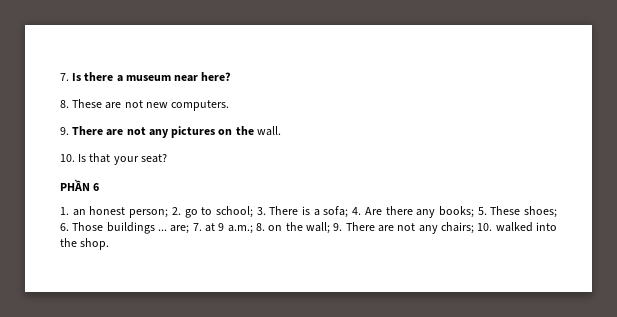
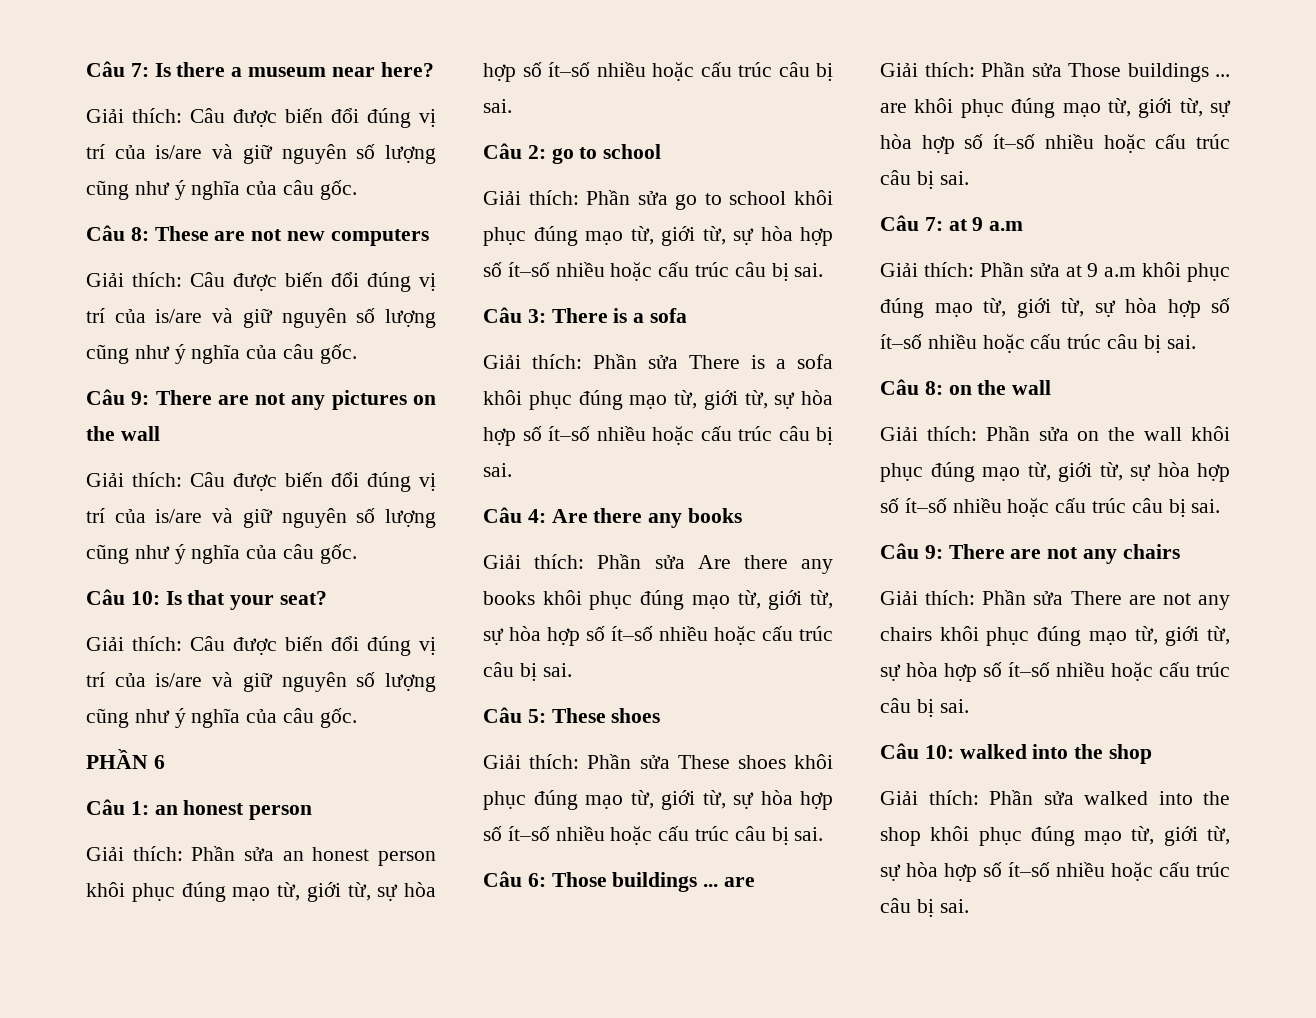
[60,73,69,81] 7. -> [86,61,149,77] Câu 7:
[60,99,230,111] [60,127,69,135] 8. These are not new computers. // 9. -> [86,108,436,128] [86,144,436,164] [86,180,357,200] [86,225,429,246] [86,272,436,292] [86,308,436,328] [86,344,357,364] [86,389,150,405] Giải thích: Câu được biến đổi đúng vị trí của is/are và giữ nguyên số lượng cũng như ý nghĩa của câu gốc. // Câu 8: These are not new computers // Giải thích: Câu được biến đổi đúng vị trí của is/are và giữ nguyên số lượng cũng như ý nghĩa của câu gốc. // Câu 9:
[256,126,281,136] [60,153,167,165] [60,179,100,191] [60,206,557,218] [60,222,557,234] [60,238,110,250] wall. // 10. Is that your seat? // PHẦN 6 // 1. an honest person; 2. go to school; 3. There is a sofa; 4. Are there any books; 5. These shoes; 6. Those buildings ... are; 7. at 9 a.m.; 8. on the wall; 9. There are not any chairs; 10. walked into the shop. -> [120,426,160,441] [86,472,436,492] [86,508,436,528] [86,544,357,564] [86,589,328,610] [86,636,436,656] [86,672,436,692] [86,708,357,728] [86,749,165,769] [86,799,313,820] [86,846,436,866] [86,882,436,902] [483,62,833,82] [483,99,512,113] [483,143,662,164] [483,190,833,210] [483,226,833,246] [483,262,824,281] [483,307,688,323] [483,354,833,369] [483,390,833,410] [483,426,833,446] [483,463,512,477] [483,507,743,528] [483,554,833,574] [483,590,833,610] [483,626,833,646] [483,662,572,681] [483,707,661,723] [483,754,833,769] [483,790,833,810] [483,826,824,845] [483,871,756,892] [880,62,1230,82] [880,98,1231,118] [880,134,1230,154] [880,170,969,189] [880,215,1024,231] [880,262,1230,282] [880,298,1230,318] [880,334,1196,353] [880,379,1052,395] [880,426,1230,441] [880,462,1230,482] [880,498,1221,517] [880,543,1180,564] [880,590,1230,610] [880,626,1230,646] [880,662,1230,682] [880,698,969,717] [880,743,1153,764] [880,790,1230,805] [880,826,1230,846] [880,862,1230,882] [880,898,969,917] wall // Giải thích: Câu được biến đổi đúng vị trí của is/are và giữ nguyên số lượng cũng như ý nghĩa của câu gốc. // Câu 10: Is that your seat? // Giải thích: Câu được biến đổi đúng vị trí của is/are và giữ nguyên số lượng cũng như ý nghĩa của câu gốc. // PHẦN 6 // Câu 1: an honest person // Giải thích: Phần sửa an honest person khôi phục đúng mạo từ, giới từ, sự hòa hợp số ít–số nhiều hoặc cấu trúc câu bị sai. // Câu 2: go to school // Giải thích: Phần sửa go to school khôi phục đúng mạo từ, giới từ, sự hòa hợp số ít–số nhiều hoặc cấu trúc câu bị sai. // Câu 3: There is a sofa // Giải thích: Phần sửa There is a sofa khôi phục đúng mạo từ, giới từ, sự hòa hợp số ít–số nhiều hoặc cấu trúc câu bị sai. // Câu 4: Are there any books // Giải thích: Phần sửa Are there any books khôi phục đúng mạo từ, giới từ, sự hòa hợp số ít–số nhiều hoặc cấu trúc câu bị sai. // Câu 5: These shoes // Giải thích: Phần sửa These shoes khôi phục đúng mạo từ, giới từ, sự hòa hợp số ít–số nhiều hoặc cấu trúc câu bị sai. // Câu 6: Those buildings ... are // Giải thích: Phần sửa Those buildings ... are khôi phục đúng mạo từ, giới từ, sự hòa hợp số ít–số nhiều hoặc cấu trúc câu bị sai. // Câu 7: at 9 a.m // Giải thích: Phần sửa at 9 a.m khôi phục đúng mạo từ, giới từ, sự hòa hợp số ít–số nhiều hoặc cấu trúc câu bị sai. // Câu 8: on the wall // Giải thích: Phần sửa on the wall khôi phục đúng mạo từ, giới từ, sự hòa hợp số ít–số nhiều hoặc cấu trúc câu bị sai. // Câu 9: There are not any chairs // Giải thích: Phần sửa There are not any chairs khôi phục đúng mạo từ, giới từ, sự hòa hợp số ít–số nhiều hoặc cấu trúc câu bị sai. // Câu 10: walked into the shop // Giải thích: Phần sửa walked into the shop khôi phục đúng mạo từ, giới từ, sự hòa hợp số ít–số nhiều hoặc cấu trúc câu bị sai.

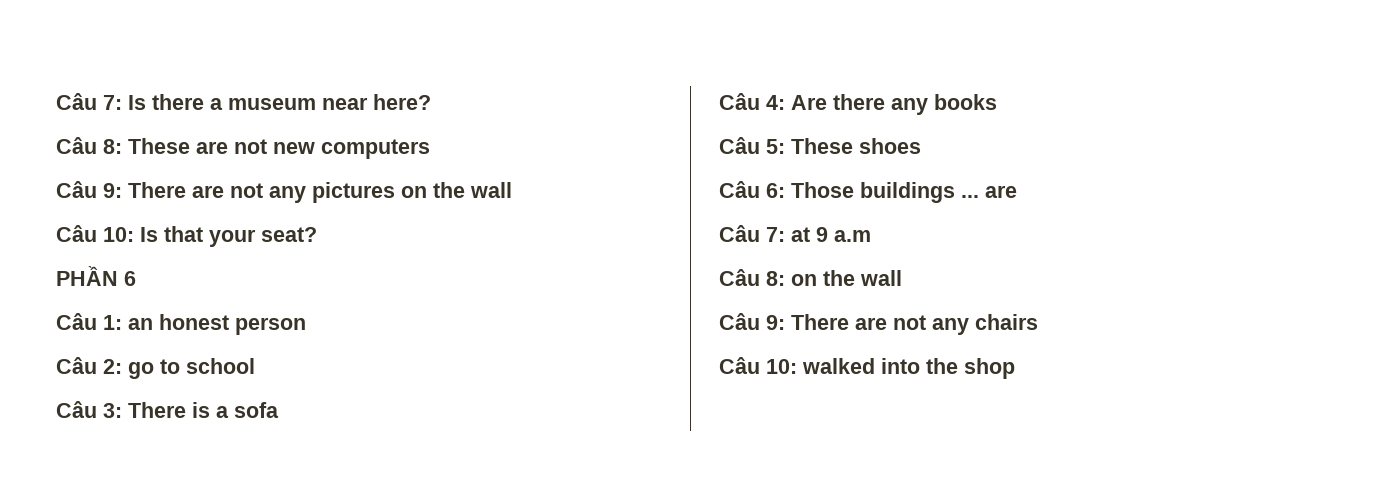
[86,108,436,128] [86,144,436,164] [86,180,357,200] // Giải thích: Câu được biến đổi đúng vị trí của is/are và giữ nguyên số lượng cũng như ý nghĩa của câu gốc. -> (431, 102) none
[86,272,436,292] [86,308,436,328] [86,344,357,364] // Giải thích: Câu được biến đổi đúng vị trí của is/are và giữ nguyên số lượng cũng như ý nghĩa của câu gốc. -> (430, 149) none
[86,472,436,492] [86,508,436,528] [86,544,357,564] // Giải thích: Câu được biến đổi đúng vị trí của is/are và giữ nguyên số lượng cũng như ý nghĩa của câu gốc. -> (512, 190) none
[86,636,436,656] [86,672,436,692] [86,708,357,728] // Giải thích: Câu được biến đổi đúng vị trí của is/are và giữ nguyên số lượng cũng như ý nghĩa của câu gốc. -> (317, 234) none
[86,846,436,866] [86,882,436,902] [483,62,833,82] [483,99,512,113] // Giải thích: Phần sửa an honest person khôi phục đúng mạo từ, giới từ, sự hòa hợp số ít–số nhiều hoặc cấu trúc câu bị sai. -> (306, 326) none
[483,190,833,210] [483,226,833,246] [483,262,824,281] // Giải thích: Phần sửa go to school khôi phục đúng mạo từ, giới từ, sự hòa hợp số ít–số nhiều hoặc cấu trúc câu bị sai. -> (255, 366) none
[483,354,833,369] [483,390,833,410] [483,426,833,446] [483,463,512,477] // Giải thích: Phần sửa There is a sofa khôi phục đúng mạo từ, giới từ, sự hòa hợp số ít–số nhiều hoặc cấu trúc câu bị sai. -> (279, 410) none
[483,554,833,574] [483,590,833,610] [483,626,833,646] [483,662,572,681] [483,707,661,723] [483,754,833,769] [483,790,833,810] [483,826,824,845] Giải thích: Phần sửa Are there any books khôi phục đúng mạo từ, giới từ, sự hòa hợp số ít–số nhiều hoặc cấu trúc câu bị sai. // Câu 5: These shoes // Giải thích: Phần sửa These shoes khôi phục đúng mạo từ, giới từ, sự hòa hợp số ít–số nhiều hoặc cấu trúc câu bị sai. -> [719,137,921,154] Câu 5: These shoes
[880,62,1230,82] [880,98,1231,118] [880,134,1230,154] [880,170,969,189] // Giải thích: Phần sửa Those buildings ... are khôi phục đúng mạo từ, giới từ, sự hòa hợp số ít–số nhiều hoặc cấu trúc câu bị sai. -> (1017, 191) none
[880,262,1230,282] [880,298,1230,318] [880,334,1196,353] // Giải thích: Phần sửa at 9 a.m khôi phục đúng mạo từ, giới từ, sự hòa hợp số ít–số nhiều hoặc cấu trúc câu bị sai. -> (871, 236) none
[880,426,1230,441] [880,462,1230,482] [880,498,1221,517] // Giải thích: Phần sửa on the wall khôi phục đúng mạo từ, giới từ, sự hòa hợp số ít–số nhiều hoặc cấu trúc câu bị sai. -> (902, 278) none
[880,590,1230,610] [880,626,1230,646] [880,662,1230,682] [880,698,969,717] // Giải thích: Phần sửa There are not any chairs khôi phục đúng mạo từ, giới từ, sự hòa hợp số ít–số nhiều hoặc cấu trúc câu bị sai. -> (1038, 322) none
[880,790,1230,805] [880,826,1230,846] [880,862,1230,882] [880,898,969,917] // Giải thích: Phần sửa walked into the shop khôi phục đúng mạo từ, giới từ, sự hòa hợp số ít–số nhiều hoặc cấu trúc câu bị sai. -> (1015, 368) none

